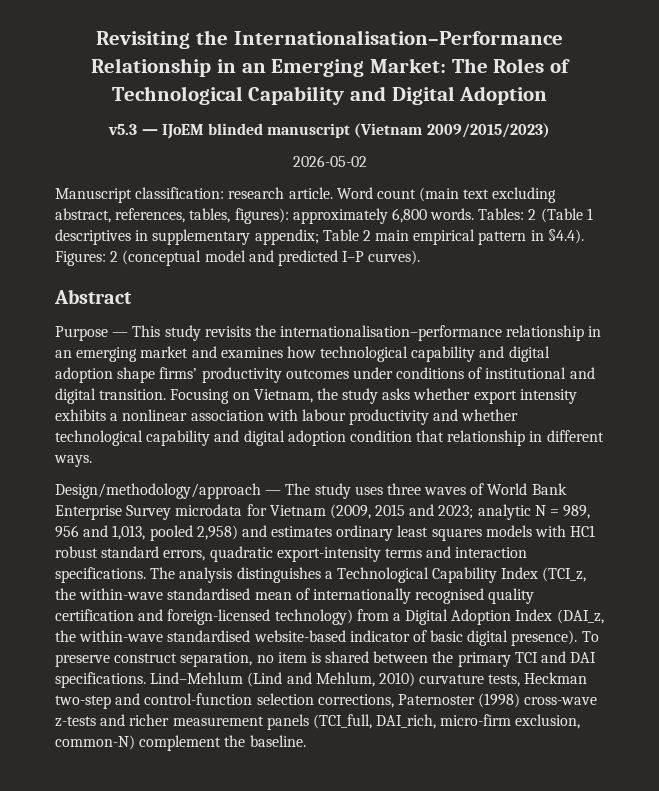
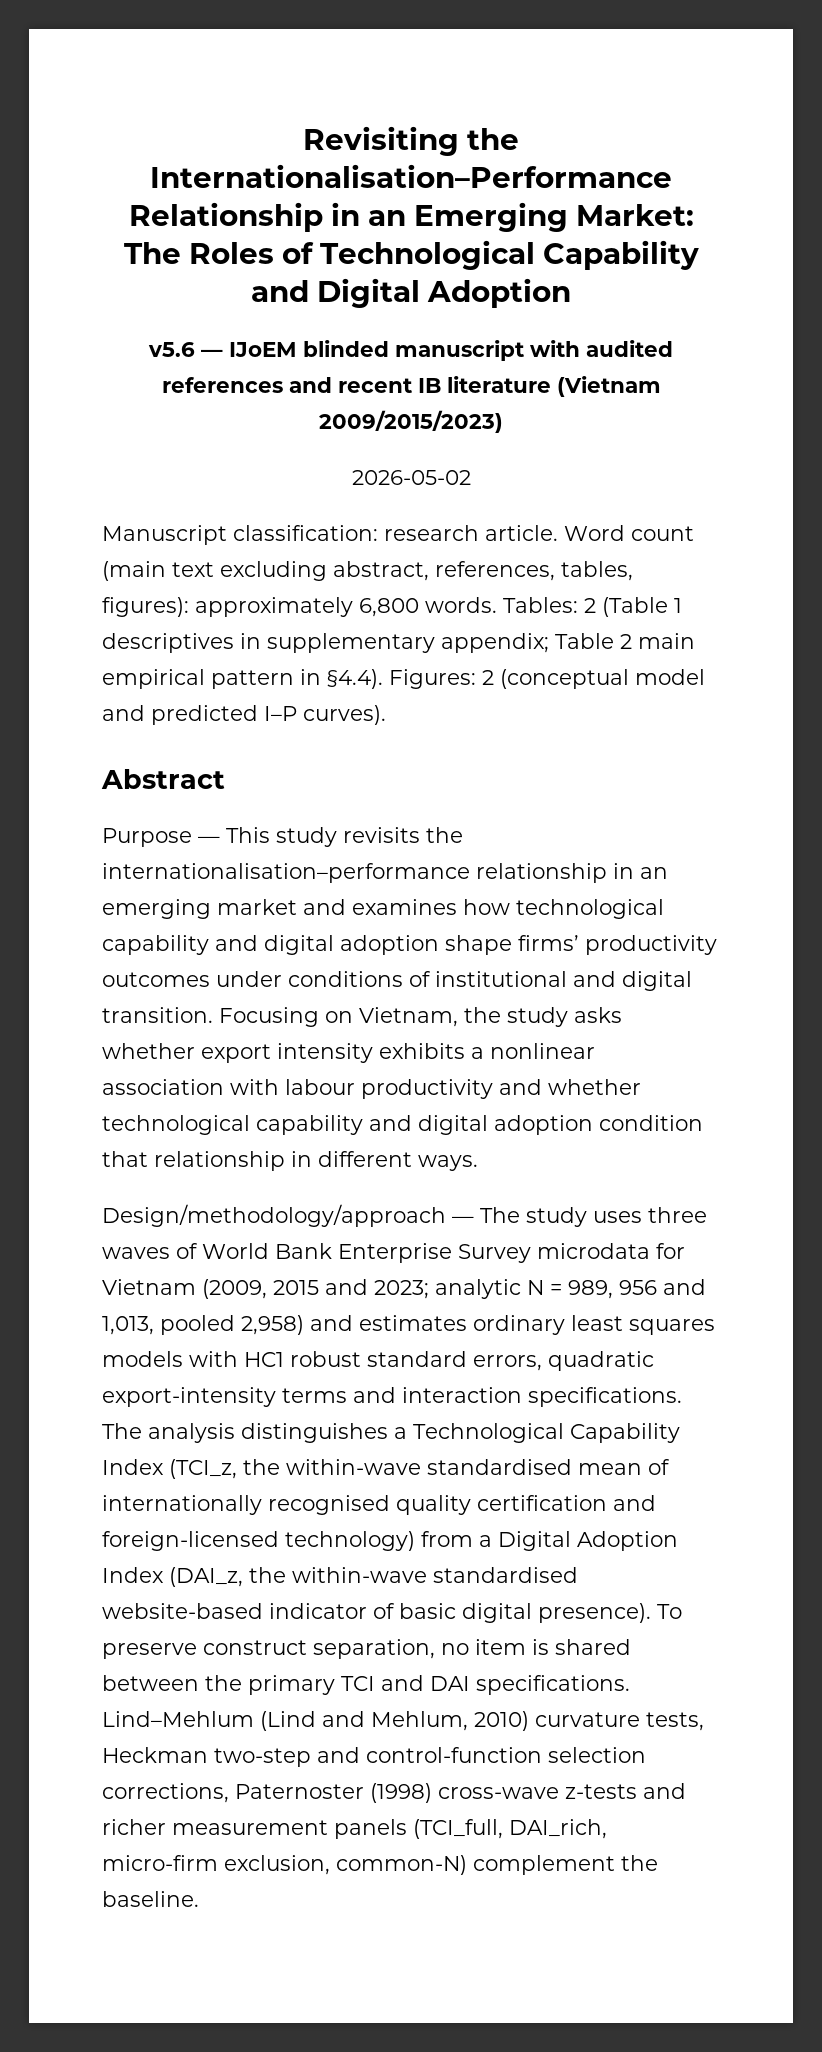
[108,124,138,135] v5.3 -> [148,342,195,357] v5.6
(351, 130) none -> [530,340,673,357] [161,376,551,393] with audited references and recent IB literature

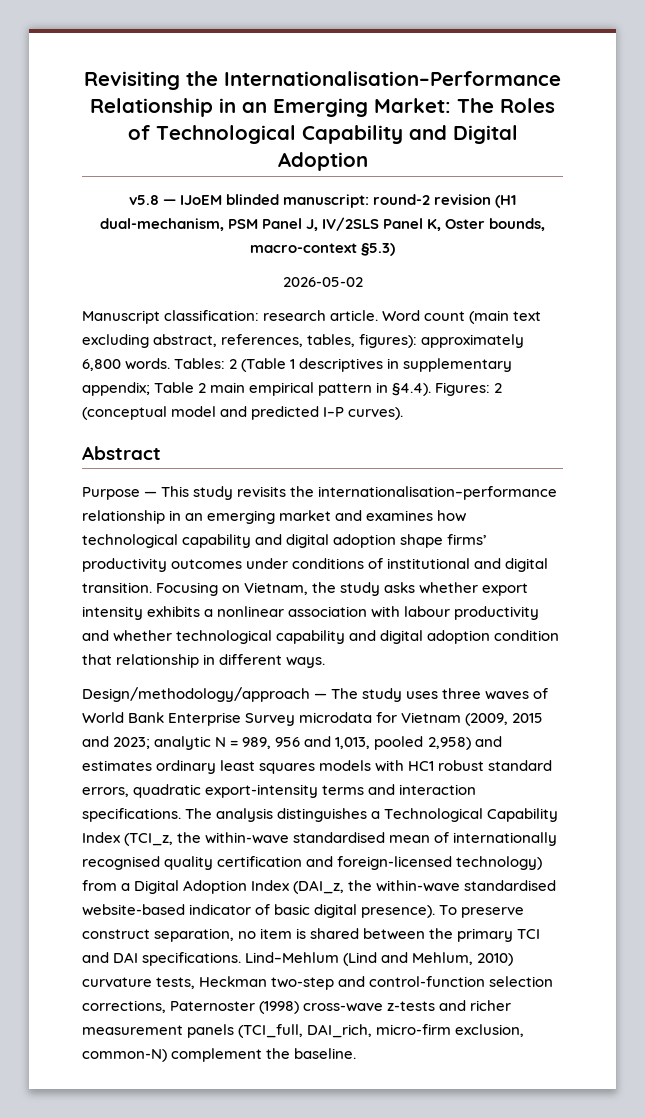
[148,342,195,357] v5.6 -> [128,195,159,205] v5.8
[395,340,673,361] [161,376,661,397] [319,410,503,433] manuscript with audited references and recent IB literature (Vietnam 2009/2015/2023) -> [283,194,517,208] [99,217,546,231] [249,243,396,256] manuscript: round-2 revision (H1 dual-mechanism, PSM Panel J, IV/2SLS Panel K, Oster bounds, macro-context §5.3)

